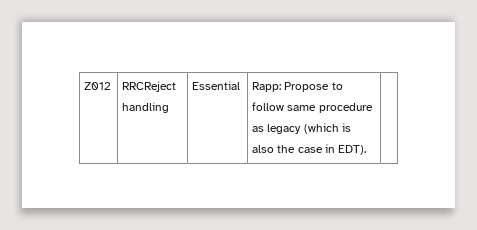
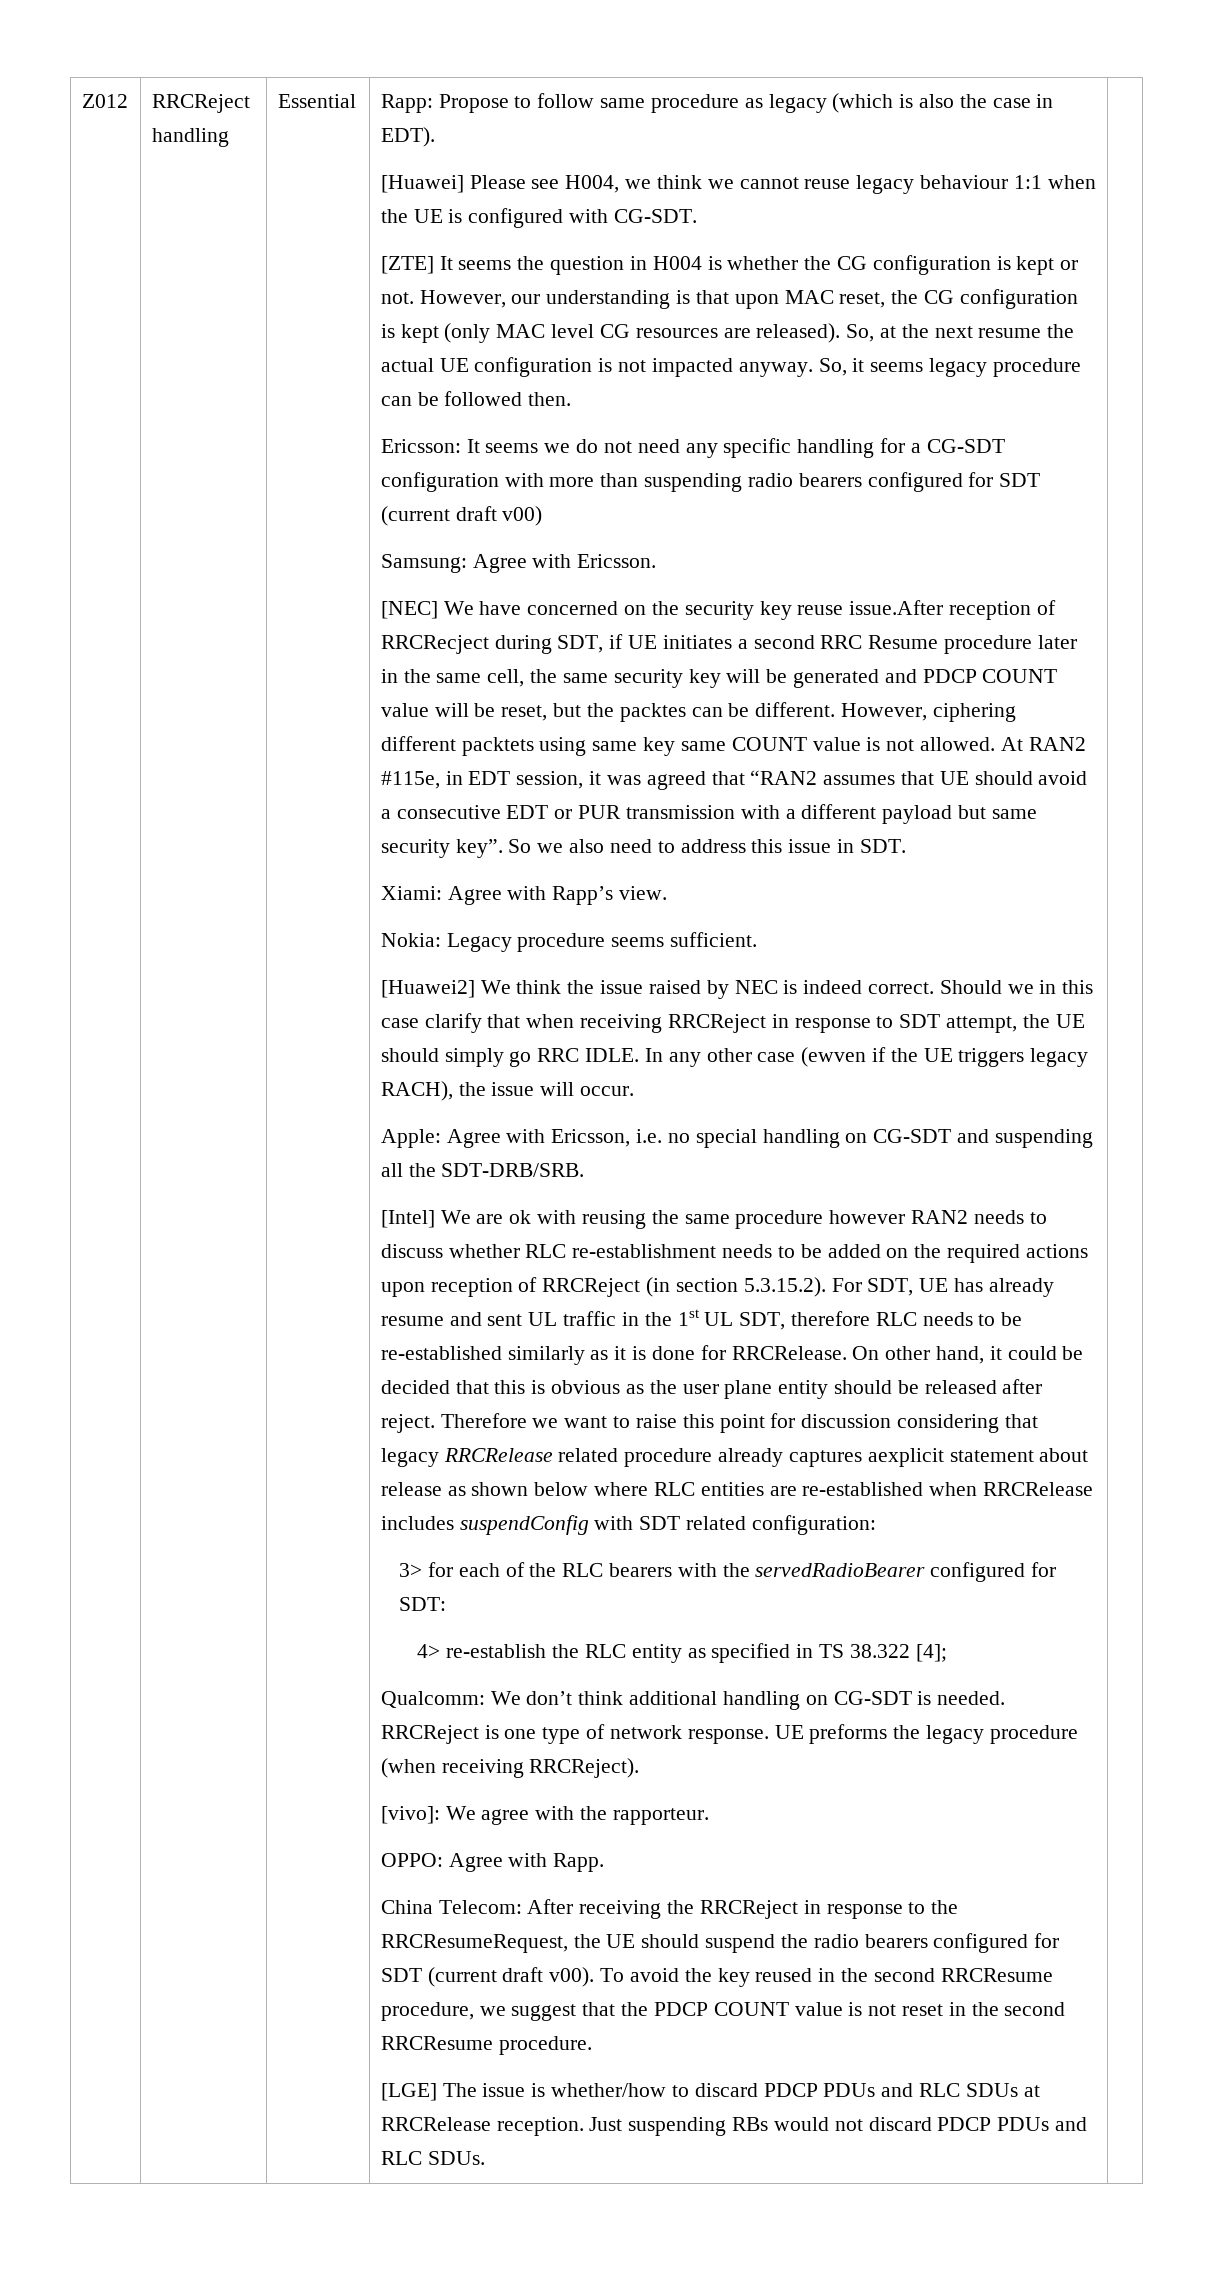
(367, 150) none -> [380,175,1096,194] [380,208,697,228] [380,255,1079,275] [380,289,1078,309] [380,323,1075,343] [380,357,1081,377] [380,391,572,406] [380,438,1005,458] [380,472,1041,492] [380,506,543,526] [380,554,657,573] [380,600,1056,620] [380,634,1077,654] [380,669,1058,688] [380,702,1016,722] [380,736,1086,756] [380,770,1088,790] [380,804,1037,824] [380,839,906,858] [380,886,668,905] [380,932,758,952] [380,980,1094,999] [380,1013,1085,1033] [380,1047,1089,1067] [380,1081,635,1101] [380,1129,1093,1148] [380,1163,585,1177] [380,1210,1047,1229] [380,1244,1088,1263] [380,1277,1054,1297] [380,1309,1023,1330] [380,1345,1084,1365] [380,1379,1043,1399] [380,1413,1038,1433] [380,1448,1089,1467] [380,1482,1093,1496] [380,1515,876,1535] [399,1562,1057,1582] [399,1597,447,1611] [417,1643,947,1663] [380,1691,1006,1710] [380,1724,1078,1744] [380,1758,640,1778] [380,1806,709,1825] [380,1853,605,1872] [380,1899,959,1919] [380,1933,1060,1953] [380,1967,1053,1987] [380,2002,1066,2021] [380,2036,592,2055] [380,2083,1040,2101] [380,2117,1087,2136] [380,2151,485,2165] // [Huawei] Please see H004, we think we cannot reuse legacy behaviour 1:1 when the UE is configured with CG-SDT. // [ZTE] It seems the question in H004 is whether the CG configuration is kept or not. However, our understanding is that upon MAC reset, the CG configuration is kept (only MAC level CG resources are released). So, at the next resume the actual UE configuration is not impacted anyway. So, it seems legacy procedure can be followed then. // Ericsson: It seems we do not need any specific handling for a CG-SDT configuration with more than suspending radio bearers configured for SDT (current draft v00) // Samsung: Agree with Ericsson. // [NEC] We have concerned on the security key reuse issue.After reception of RRCRecject during SDT, if UE initiates a second RRC Resume procedure later in the same cell, the same security key will be generated and PDCP COUNT value will be reset, but the packtes can be different. However, ciphering different packtets using same key same COUNT value is not allowed. At RAN2 #115e, in EDT session, it was agreed that “RAN2 assumes that UE should avoid a consecutive EDT or PUR transmission with a different payload but same security key”. So we also need to address this issue in SDT. // Xiami: Agree with Rapp’s view. // Nokia: Legacy procedure seems sufficient. // [Huawei2] We think the issue raised by NEC is indeed correct. Should we in this case clarify that when receiving RRCReject in response to SDT attempt, the UE should simply go RRC IDLE. In any other case (ewven if the UE triggers legacy RACH), the issue will occur. // Apple: Agree with Ericsson, i.e. no special handling on CG-SDT and suspending all the SDT-DRB/SRB. // [Intel] We are ok with reusing the same procedure however RAN2 needs to discuss whether RLC re-establishment needs to be added on the required actions upon reception of RRCReject (in section 5.3.15.2). For SDT, UE has already resume and sent UL traffic in the 1st UL SDT, therefore RLC needs to be re-established similarly as it is done for RRCRelease. On other hand, it could be decided that this is obvious as the user plane entity should be released after reject. Therefore we want to raise this point for discussion considering that legacy RRCRelease related procedure already captures aexplicit statement about release as shown below where RLC entities are re-established when RRCRelease includes suspendConfig with SDT related configuration: // 3> for each of the RLC bearers with the servedRadioBearer configured for SDT: // 4> re-establish the RLC entity as specified in TS 38.322 [4]; // Qualcomm: We don’t think additional handling on CG-SDT is needed. RRCReject is one type of network response. UE preforms the legacy procedure (when receiving RRCReject). // [vivo]: We agree with the rapporteur. // OPPO: Agree with Rapp. // China Telecom: After receiving the RRCReject in response to the RRCResumeRequest, the UE should suspend the radio bearers configured for SDT (current draft v00). To avoid the key reused in the second RRCResume procedure, we suggest that the PDCP COUNT value is not reset in the second RRCResume procedure. // [LGE] The issue is whether/how to discard PDCP PDUs and RLC SDUs at RRCRelease reception. Just suspending RBs would not discard PDCP PDUs and RLC SDUs.

